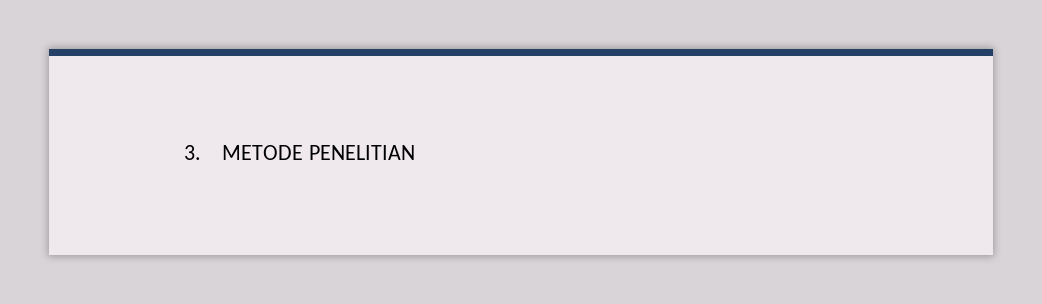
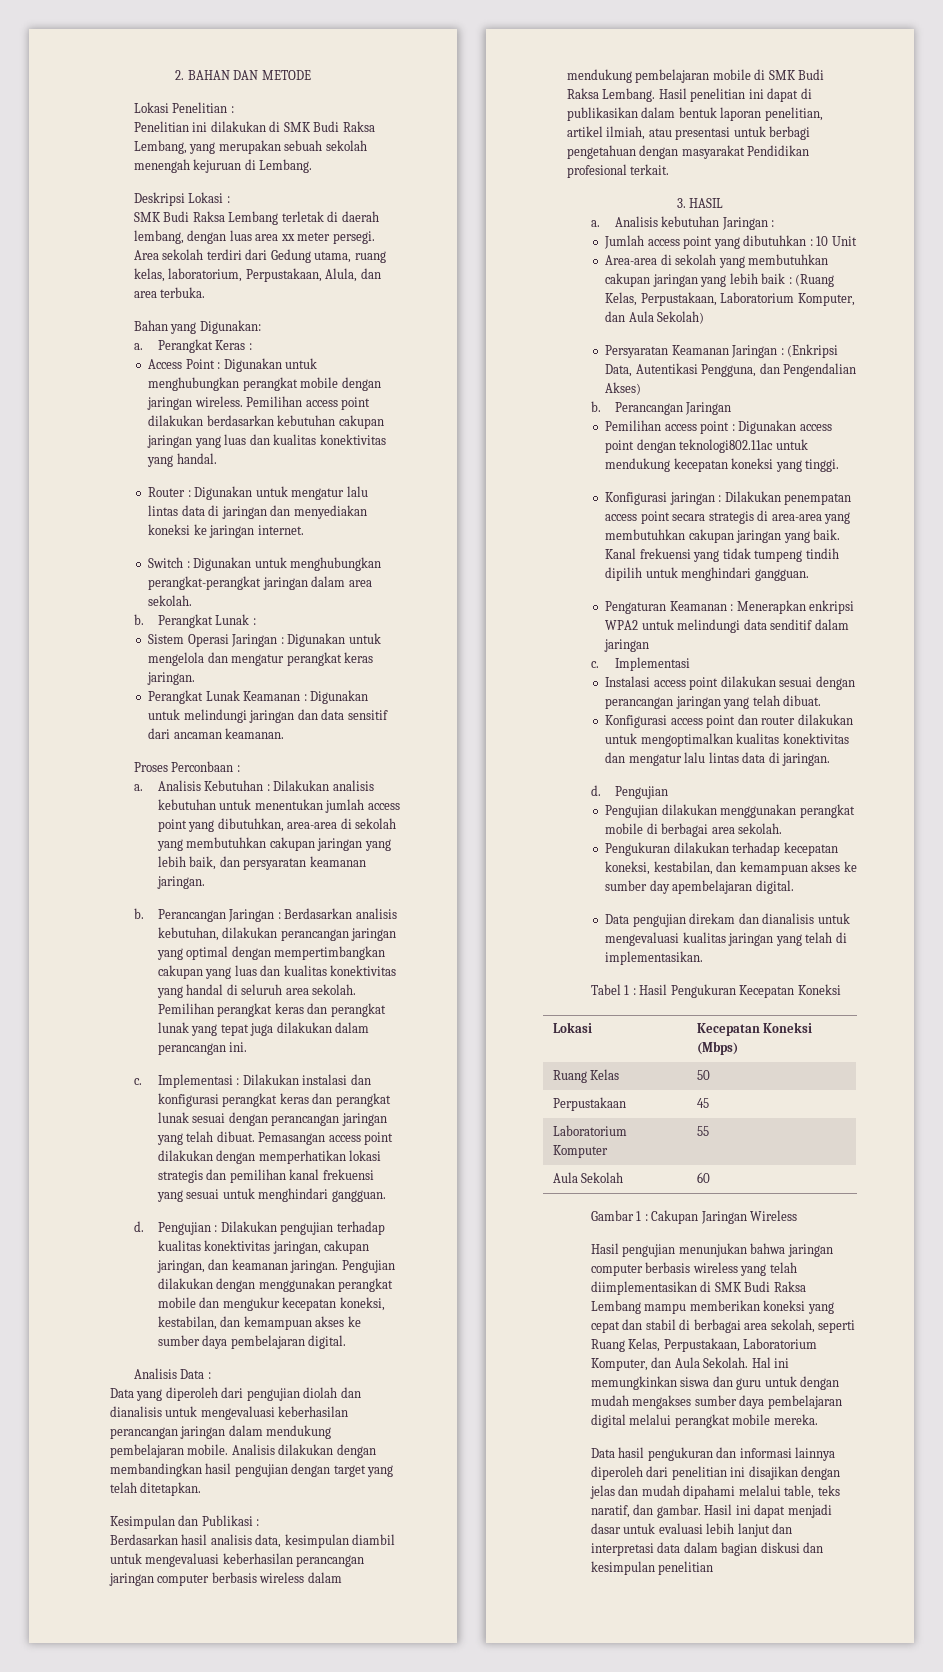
[184,145,415,160] 3. METODE PENELITIAN -> [175,70,311,80] [133,102,234,113] [133,121,375,132] [133,140,367,154] [133,159,313,173] [133,192,230,206] [133,211,379,225] [133,230,375,244] [133,249,386,263] [133,268,381,282] [133,287,206,298] [133,320,261,334] [133,339,252,353] [147,358,318,372] [147,377,381,391] [146,396,371,410] [147,415,384,429] [146,434,386,448] [146,453,217,467] [147,486,368,500] [147,505,367,519] [147,524,304,538] [147,557,382,571] [147,576,372,590] [147,595,192,606] [133,614,256,628] [147,633,381,647] [147,652,374,666] [146,672,195,685] [147,690,369,704] [147,709,388,723] [147,728,285,739] [133,761,240,772] [133,780,374,791] [157,799,400,813] [157,818,397,832] [156,837,391,851] [157,856,366,870] [156,876,205,889] [133,908,397,922] [157,927,397,941] [156,946,386,960] [157,965,397,979] [156,984,357,998] [157,1003,386,1017] [157,1022,370,1036] [157,1042,248,1055] [133,1074,371,1088] [157,1093,391,1107] [157,1112,387,1126] [156,1131,394,1145] [157,1150,382,1164] [157,1169,374,1183] [156,1188,386,1202] [133,1221,385,1235] [157,1240,370,1254] [156,1259,395,1273] [157,1278,394,1292] [157,1297,385,1311] [157,1316,361,1330] [157,1335,347,1349] [133,1368,211,1379] [109,1387,361,1401] [109,1406,349,1420] [109,1425,332,1439] [109,1444,376,1458] [109,1463,394,1477] [109,1482,202,1496] [109,1515,260,1529] [109,1534,396,1548] [109,1553,365,1567] [108,1572,342,1586] [566,69,825,83] [566,88,812,102] [566,107,823,121] [566,126,811,140] [566,145,810,159] [566,164,670,178] [676,198,724,208] [590,216,775,230] [603,235,857,249] [604,254,829,268] [604,273,835,287] [604,292,855,306] [604,311,705,324] [604,344,839,358] [604,363,857,377] [604,382,641,395] [590,401,732,415] [604,420,832,434] [604,439,808,453] [604,458,840,472] [604,491,852,505] [604,510,851,524] [604,529,841,543] [604,548,839,562] [604,567,809,581] [604,600,855,614] [604,619,849,633] [603,639,649,652] [590,657,690,671] [604,676,855,690] [604,695,822,709] [604,714,853,728] [604,733,849,747] [604,752,831,766] [590,785,668,799] [604,804,855,818] [604,823,783,837] [604,842,838,856] [604,861,857,875] [604,880,794,894] [604,913,850,927] [604,932,847,946] [604,951,703,965] [590,984,841,998] [552,1022,592,1033] [696,1022,813,1036] [696,1041,738,1055] [552,1069,620,1083] [696,1070,710,1080] [552,1097,626,1111] [696,1098,709,1108] [552,1125,627,1136] [552,1145,608,1158] [696,1126,709,1136] [552,1172,624,1183] [696,1172,710,1183] [590,1210,798,1224] [590,1243,833,1257] [590,1262,797,1276] [590,1281,806,1295] [590,1300,834,1314] [590,1319,856,1333] [590,1338,818,1352] [590,1357,790,1371] [590,1376,840,1390] [590,1395,842,1409] [590,1414,818,1428] [590,1447,836,1461] [590,1466,841,1480] [589,1485,840,1499] [590,1504,832,1518] [590,1523,793,1537] [590,1542,824,1556] [590,1561,714,1575] 2. BAHAN DAN METODE // Lokasi Penelitian : // Penelitian ini dilakukan di SMK Budi Raksa Lembang, yang merupakan sebuah sekolah menengah kejuruan di Lembang. // Deskripsi Lokasi : // SMK Budi Raksa Lembang terletak di daerah lembang, dengan luas area xx meter persegi. Area sekolah terdiri dari Gedung utama, ruang kelas, laboratorium, Perpustakaan, Alula, dan area terbuka. // Bahan yang Digunakan: // a. Perangkat Keras : // Access Point : Digunakan untuk menghubungkan perangkat mobile dengan jaringan wireless. Pemilihan access point dilakukan berdasarkan kebutuhan cakupan jaringan yang luas dan kualitas konektivitas yang handal. // Router : Digunakan untuk mengatur lalu lintas data di jaringan dan menyediakan koneksi ke jaringan internet. // Switch : Digunakan untuk menghubungkan perangkat-perangkat jaringan dalam area sekolah. // b. Perangkat Lunak : // Sistem Operasi Jaringan : Digunakan untuk mengelola dan mengatur perangkat keras jaringan. // Perangkat Lunak Keamanan : Digunakan untuk melindungi jaringan dan data sensitif dari ancaman keamanan. // Proses Perconbaan : // a. Analisis Kebutuhan : Dilakukan analisis kebutuhan untuk menentukan jumlah access point yang dibutuhkan, area-area di sekolah yang membutuhkan cakupan jaringan yang lebih baik, dan persyaratan keamanan jaringan. // b. Perancangan Jaringan : Berdasarkan analisis kebutuhan, dilakukan perancangan jaringan yang optimal dengan mempertimbangkan cakupan yang luas dan kualitas konektivitas yang handal di seluruh area sekolah. Pemilihan perangkat keras dan perangkat lunak yang tepat juga dilakukan dalam perancangan ini. // c. Implementasi : Dilakukan instalasi dan konfigurasi perangkat keras dan perangkat lunak sesuai dengan perancangan jaringan yang telah dibuat. Pemasangan access point dilakukan dengan memperhatikan lokasi strategis dan pemilihan kanal frekuensi yang sesuai untuk menghindari gangguan. // d. Pengujian : Dilakukan pengujian terhadap kualitas konektivitas jaringan, cakupan jaringan, dan keamanan jaringan. Pengujian dilakukan dengan menggunakan perangkat mobile dan mengukur kecepatan koneksi, kestabilan, dan kemampuan akses ke sumber daya pembelajaran digital. // Analisis Data : // Data yang diperoleh dari pengujian diolah dan dianalisis untuk mengevaluasi keberhasilan perancangan jaringan dalam mendukung pembelajaran mobile. Analisis dilakukan dengan membandingkan hasil pengujian dengan target yang telah ditetapkan. // Kesimpulan dan Publikasi : // Berdasarkan hasil analisis data, kesimpulan diambil untuk mengevaluasi keberhasilan perancangan jaringan computer berbasis wireless dalam mendukung pembelajaran mobile di SMK Budi Raksa Lembang. Hasil penelitian ini dapat di publikasikan dalam bentuk laporan penelitian, artikel ilmiah, atau presentasi untuk berbagi pengetahuan dengan masyarakat Pendidikan profesional terkait. // 3. HASIL // a. Analisis kebutuhan Jaringan : // Jumlah access point yang dibutuhkan : 10 Unit // Area-area di sekolah yang membutuhkan cakupan jaringan yang lebih baik : (Ruang Kelas, Perpustakaan, Laboratorium Komputer, dan Aula Sekolah) // Persyaratan Keamanan Jaringan : (Enkripsi Data, Autentikasi Pengguna, dan Pengendalian Akses) // b. Perancangan Jaringan // Pemilihan access point : Digunakan access point dengan teknologi802.11ac untuk mendukung kecepatan koneksi yang tinggi. // Konfigurasi jaringan : Dilakukan penempatan access point secara strategis di area-area yang membutuhkan cakupan jaringan yang baik. Kanal frekuensi yang tidak tumpeng tindih dipilih untuk menghindari gangguan. // Pengaturan Keamanan : Menerapkan enkripsi WPA2 untuk melindungi data senditif dalam jaringan // c. Implementasi // Instalasi access point dilakukan sesuai dengan perancangan jaringan yang telah dibuat. // Konfigurasi access point dan router dilakukan untuk mengoptimalkan kualitas konektivitas dan mengatur lalu lintas data di jaringan. // d. Pengujian // Pengujian dilakukan menggunakan perangkat mobile di berbagai area sekolah. // Pengukuran dilakukan terhadap kecepatan koneksi, kestabilan, dan kemampuan akses ke sumber day apembelajaran digital. // Data pengujian direkam dan dianalisis untuk mengevaluasi kualitas jaringan yang telah di implementasikan. // Tabel 1 : Hasil Pengukuran Kecepatan Koneksi // Lokasi | Kecepatan Koneksi (Mbps) // Ruang Kelas | 50 // Perpustakaan | 45 // Laboratorium Komputer | 55 // Aula Sekolah | 60 // Gambar 1 : Cakupan Jaringan Wireless // Hasil pengujian menunjukan bahwa jaringan computer berbasis wireless yang telah diimplementasikan di SMK Budi Raksa Lembang mampu memberikan koneksi yang cepat dan stabil di berbagai area sekolah, seperti Ruang Kelas, Perpustakaan, Laboratorium Komputer, dan Aula Sekolah. Hal ini memungkinkan siswa dan guru untuk dengan mudah mengakses sumber daya pembelajaran digital melalui perangkat mobile mereka. // Data hasil pengukuran dan informasi lainnya diperoleh dari penelitian ini disajikan dengan jelas dan mudah dipahami melalui table, teks naratif, dan gambar. Hasil ini dapat menjadi dasar untuk evaluasi lebih lanjut dan interpretasi data dalam bagian diskusi dan kesimpulan penelitian

